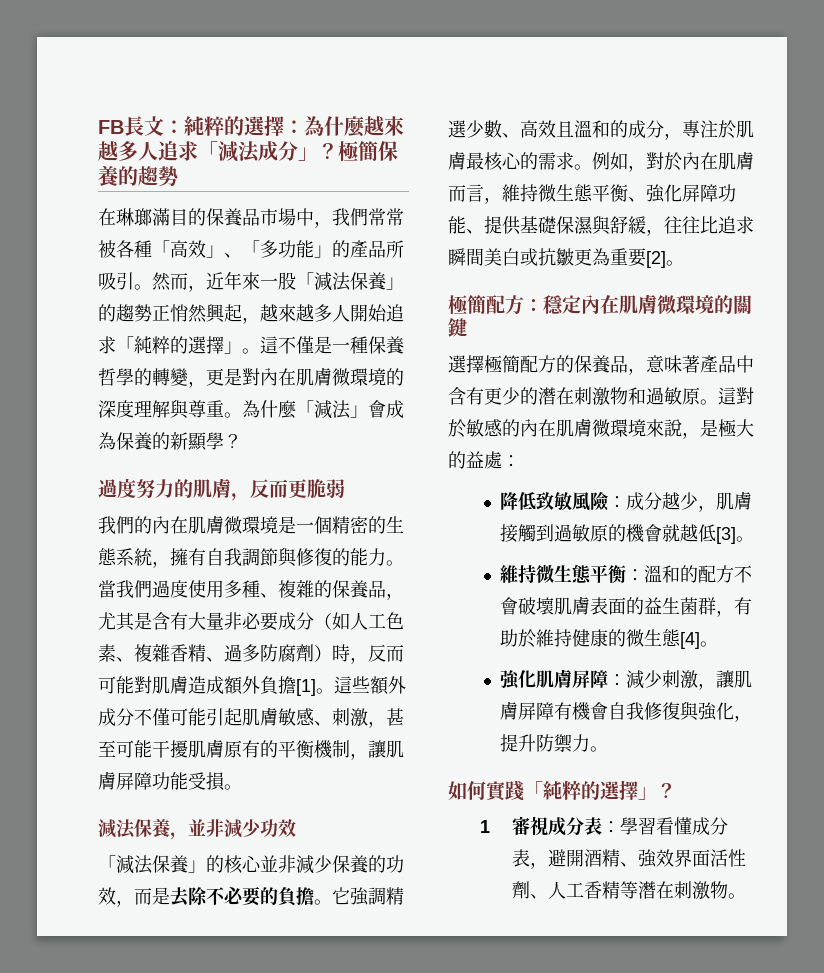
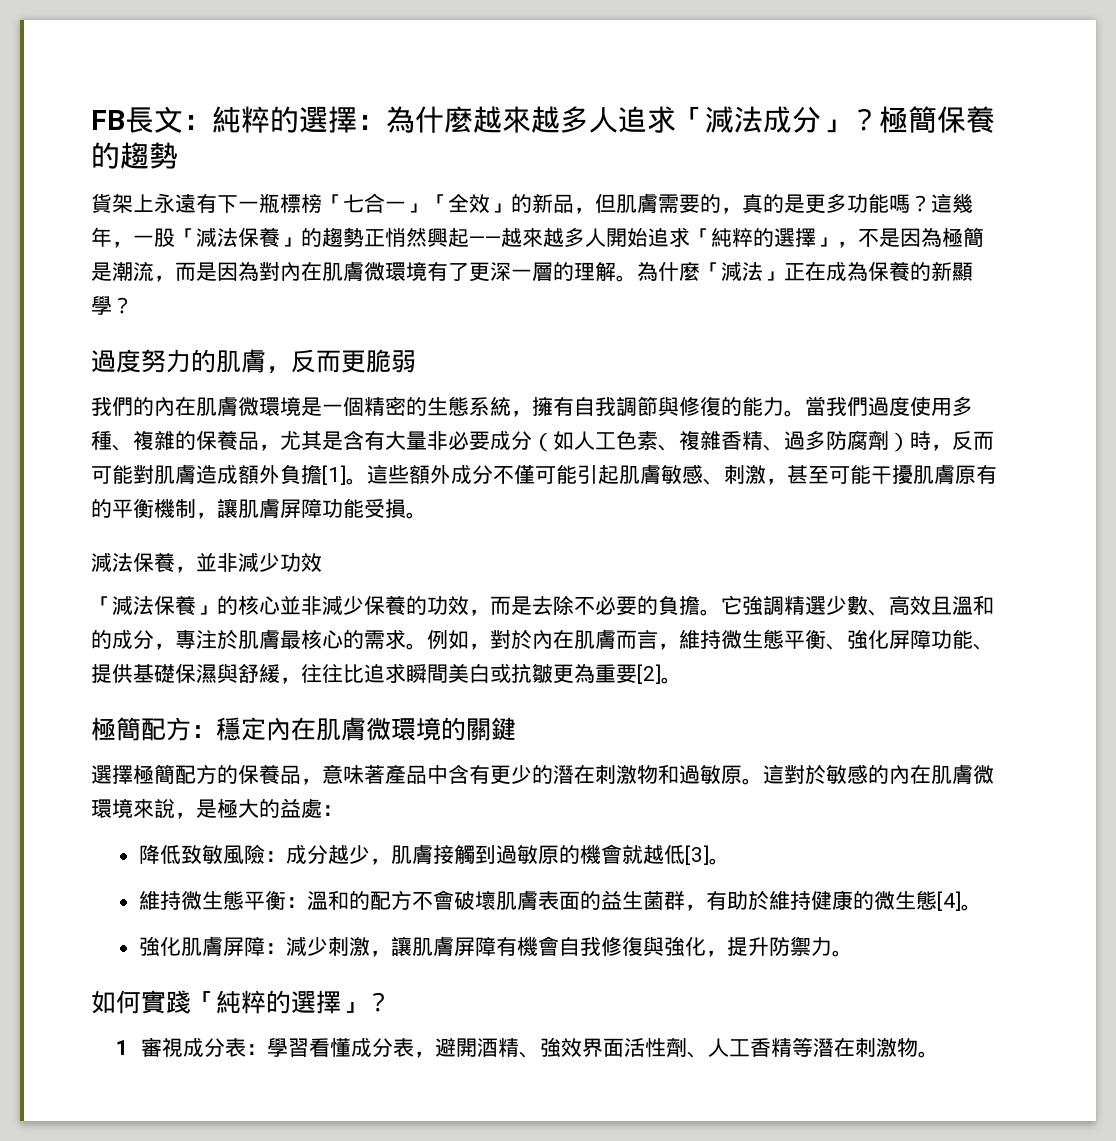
[98,208,404,228] [98,240,404,258] [98,271,260,292] 在琳瑯滿目的保養品市場中，我們常常被各種「高效」、「多功能」的產品所吸引。然而，近年來 -> [91,193,973,214] [91,227,133,248] 貨架上永遠有下一瓶標榜「七合一」「全效」的新品，但肌膚需要的，真的是更多功能嗎？這幾年，
[242,317,260,324] ， -> [469,236,501,245] ——
[242,336,404,354] [98,367,404,388] [98,399,224,419] 。這不僅是一種保養哲學的轉變，更是對內在肌膚微環境的深度理解與尊重 -> [837,227,984,248] [91,261,616,282] ，不是因為極簡是潮流，而是因為對內在肌膚微環境有了更深一層的理解
[368,400,386,418] 會 -> [784,261,826,281] 正在

